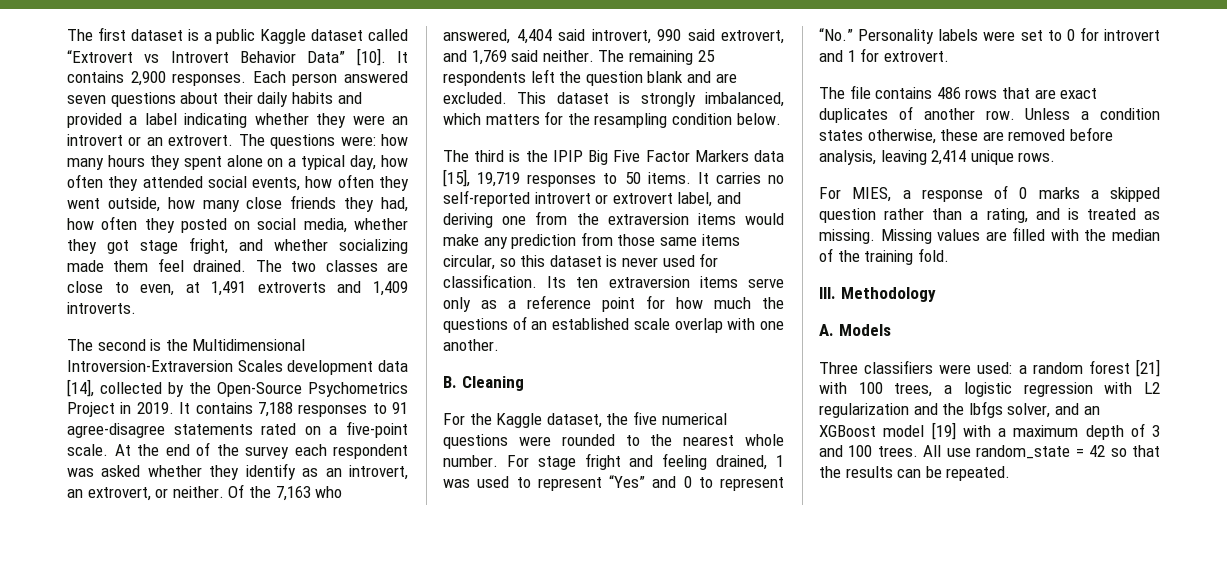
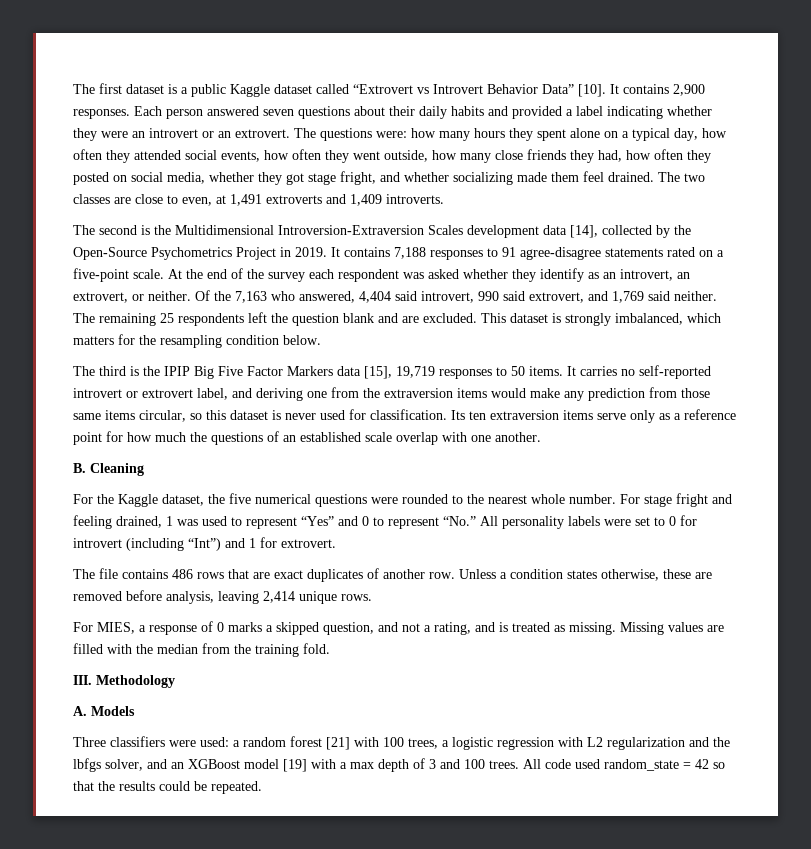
[858,29,935,44] Personality -> [480,516,564,529] All personality
(1160, 35) none -> [126,538,221,551] (including “Int”)
[819,208,963,223] question rather than -> [323,622,420,635] question, and not
[819,248,833,262] of -> [202,643,230,654] from
[1013,425,1079,437] maximum -> [350,762,374,769] max
[946,448,971,457] use -> [545,759,600,769] code used
[897,469,922,478] can -> [159,781,190,791] could

